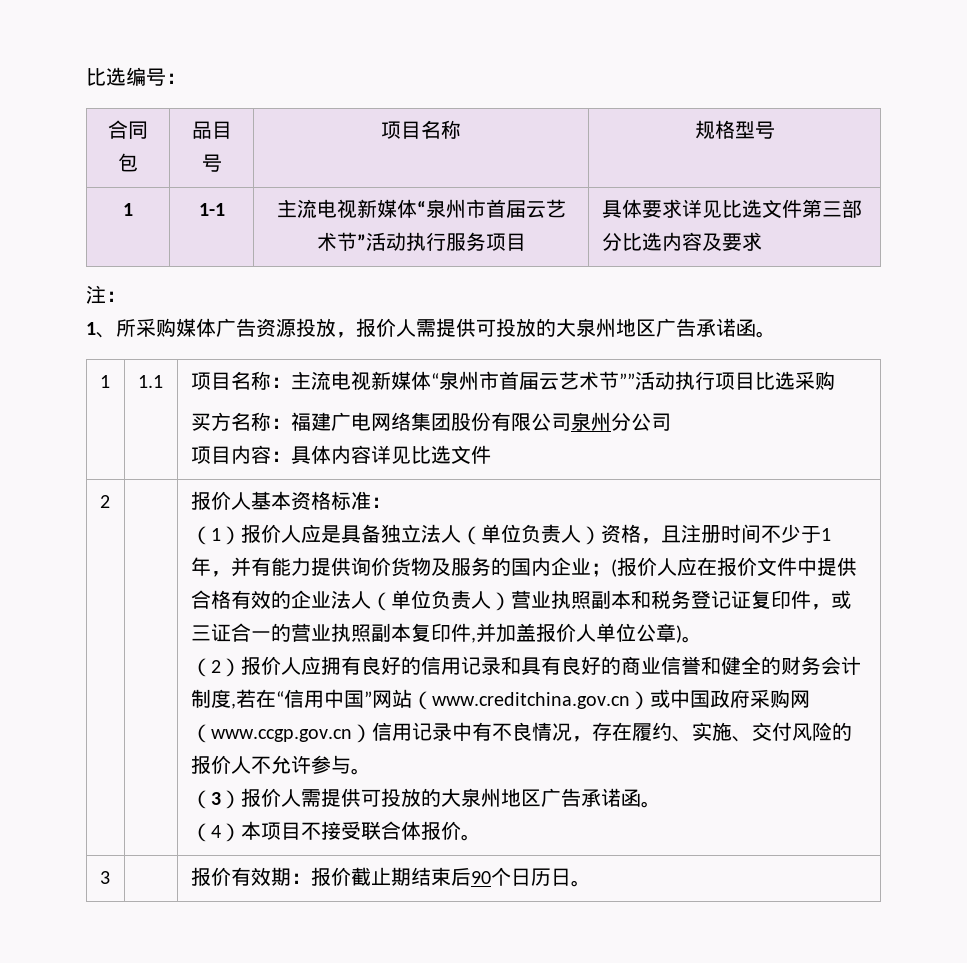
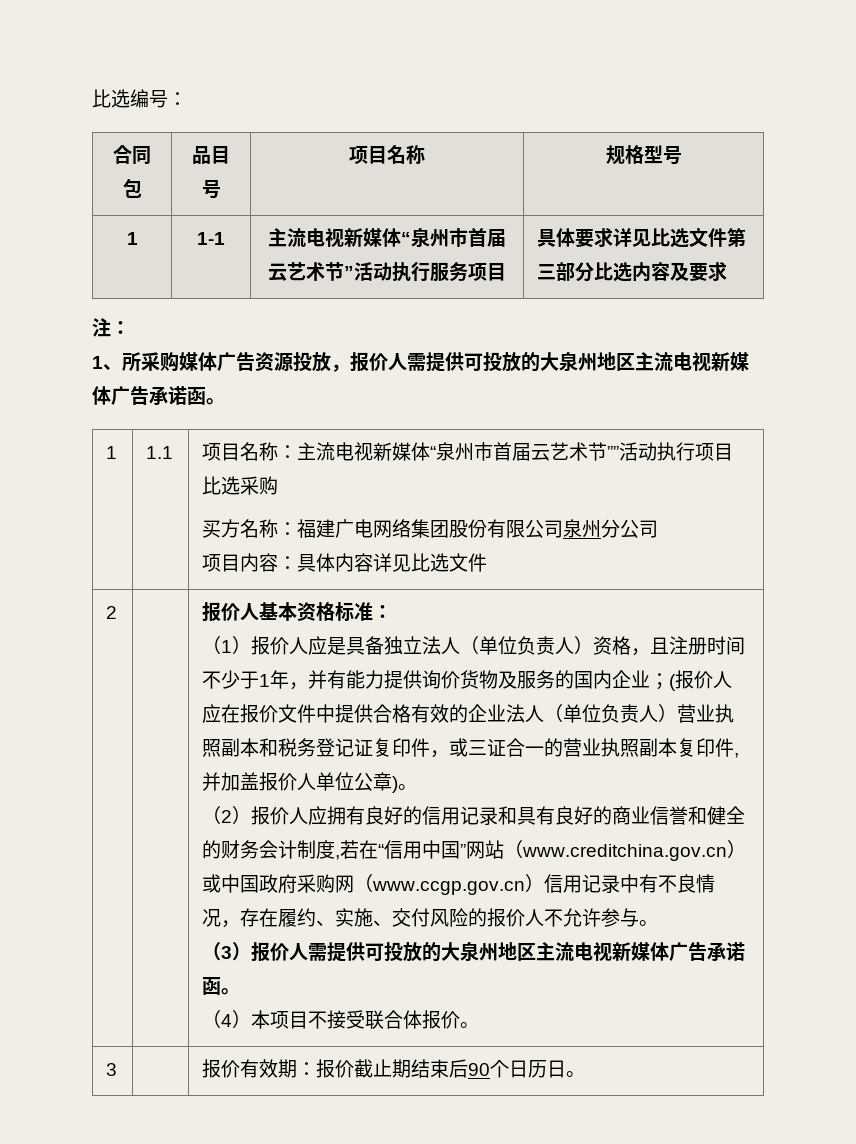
(656, 328) none -> [635,352,749,371] [92,386,111,405] 主流电视新媒体
(541, 798) none -> [536,942,670,961] 主流电视新媒体

